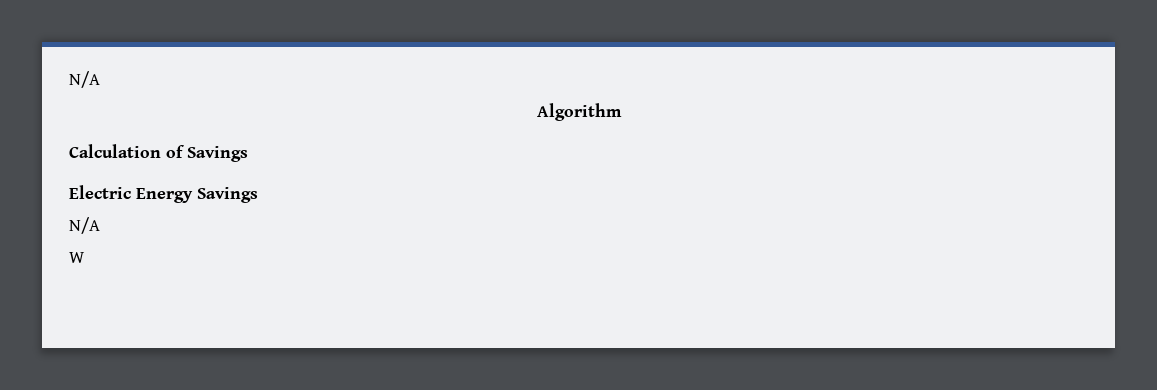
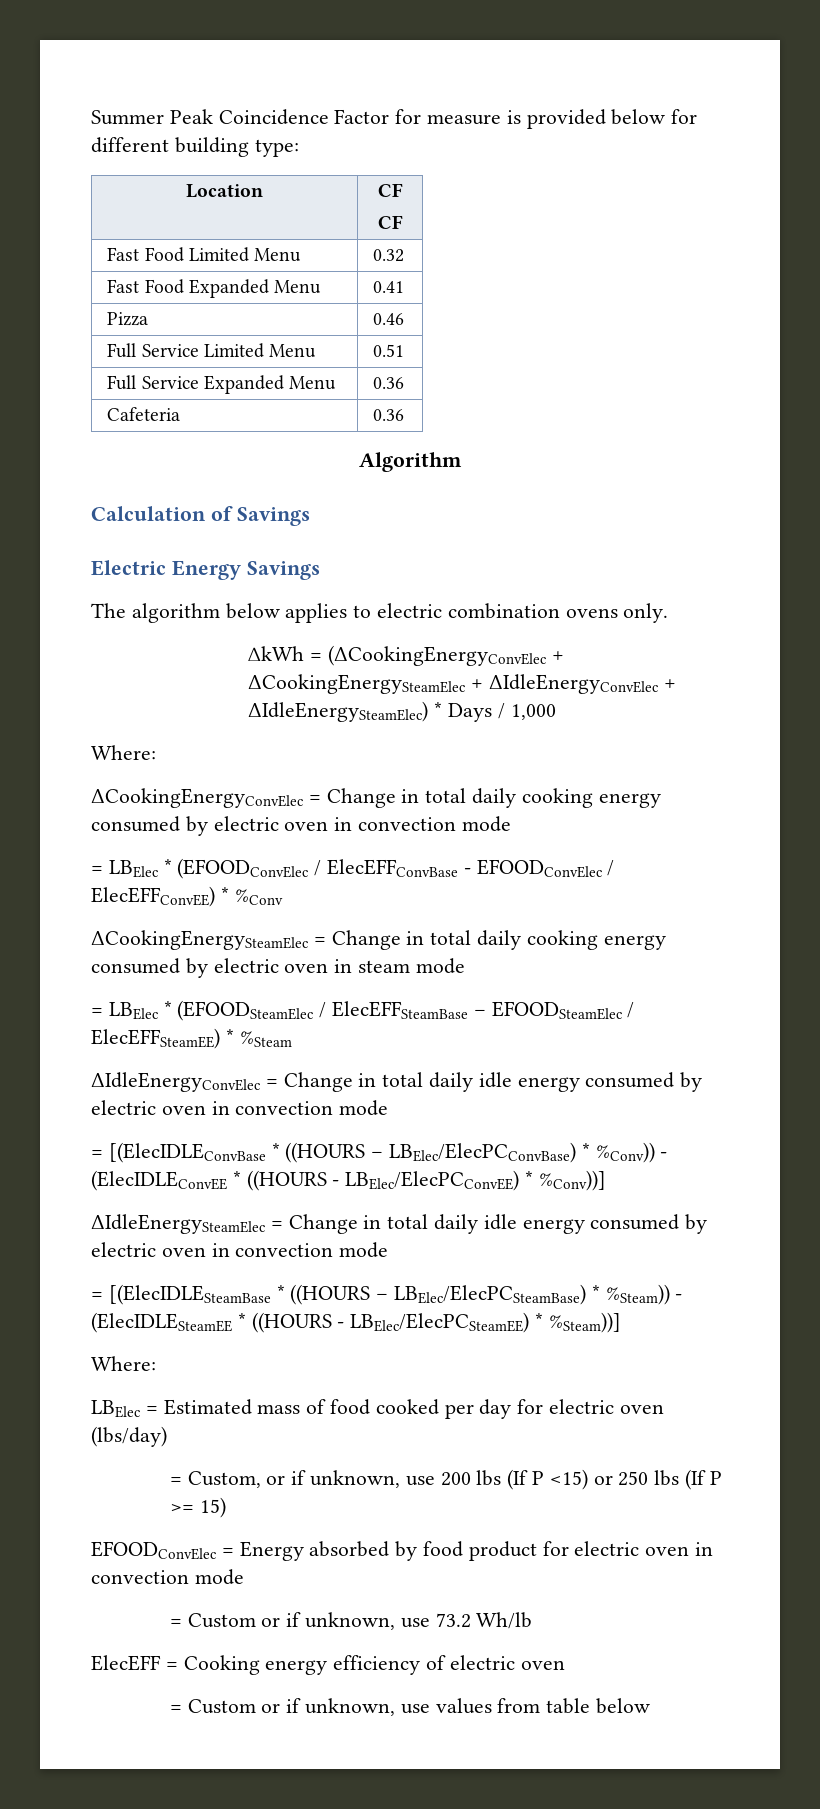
[69,71,100,88] N/A -> [91,109,698,129] [91,137,299,157] [186,184,263,198] [377,183,403,197] [377,215,403,229] [107,247,302,262] [373,249,405,262] [107,279,322,298] [373,281,405,293] [107,312,149,326] [373,313,405,325] [107,343,317,358] [373,344,405,357] [107,375,337,394] [373,377,405,389] [107,407,181,421] [373,409,405,421] Summer Peak Coincidence Factor for measure is provided below for different building type: // Location | CF // CF // Fast Food Limited Menu | 0.32 // Fast Food Expanded Menu | 0.41 // Pizza | 0.46 // Full Service Limited Menu | 0.51 // Full Service Expanded Menu | 0.36 // Cafeteria | 0.36
[69,217,100,234] [69,252,85,263] N/A // W -> [91,603,669,623] [248,645,564,666] [248,674,676,694] [248,701,556,722] [91,745,156,760] [91,788,661,808] [91,816,511,836] [91,858,615,879] [91,886,283,907] [91,930,666,950] [91,958,465,978] [91,1000,635,1021] [91,1028,292,1049] [91,1072,703,1092] [91,1100,389,1116] [91,1142,668,1163] [91,1170,606,1191] [91,1214,708,1234] [91,1242,389,1258] [91,1284,683,1305] [91,1312,621,1333] [91,1356,156,1371] [91,1399,664,1419] [91,1426,167,1447] [169,1469,722,1490] [169,1497,226,1518] [91,1541,714,1561] [91,1569,244,1585] [169,1612,533,1630] [91,1655,565,1675] [169,1698,650,1716] The algorithm below applies to electric combination ovens only. // ∆kWh = (ΔCookingEnergyConvElec + ΔCookingEnergySteamElec + ΔIdleEnergyConvElec + ΔIdleEnergySteamElec) * Days / 1,000 // Where: // ΔCookingEnergyConvElec = Change in total daily cooking energy consumed by electric oven in convection mode // = LBElec * (EFOODConvElec / ElecEFFConvBase - EFOODConvElec / ElecEFFConvEE) * %Conv // ΔCookingEnergySteamElec = Change in total daily cooking energy consumed by electric oven in steam mode // = LBElec * (EFOODSteamElec / ElecEFFSteamBase – EFOODSteamElec / ElecEFFSteamEE) * %Steam // ΔIdleEnergyConvElec = Change in total daily idle energy consumed by electric oven in convection mode // = [(ElecIDLEConvBase * ((HOURS – LBElec/ElecPCConvBase) * %Conv)) - (ElecIDLEConvEE * ((HOURS - LBElec/ElecPCConvEE) * %Conv))] // ΔIdleEnergySteamElec = Change in total daily idle energy consumed by electric oven in convection mode // = [(ElecIDLESteamBase * ((HOURS – LBElec/ElecPCSteamBase) * %Steam)) - (ElecIDLESteamEE * ((HOURS - LBElec/ElecPCSteamEE) * %Steam))] // Where: // LBElec = Estimated mass of food cooked per day for electric oven (lbs/day) // = Custom, or if unknown, use 200 lbs (If P <15) or 250 lbs (If P >= 15) // EFOODConvElec = Energy absorbed by food product for electric oven in convection mode // = Custom or if unknown, use 73.2 Wh/lb // ElecEFF = Cooking energy efficiency of electric oven // = Custom or if unknown, use values from table below

